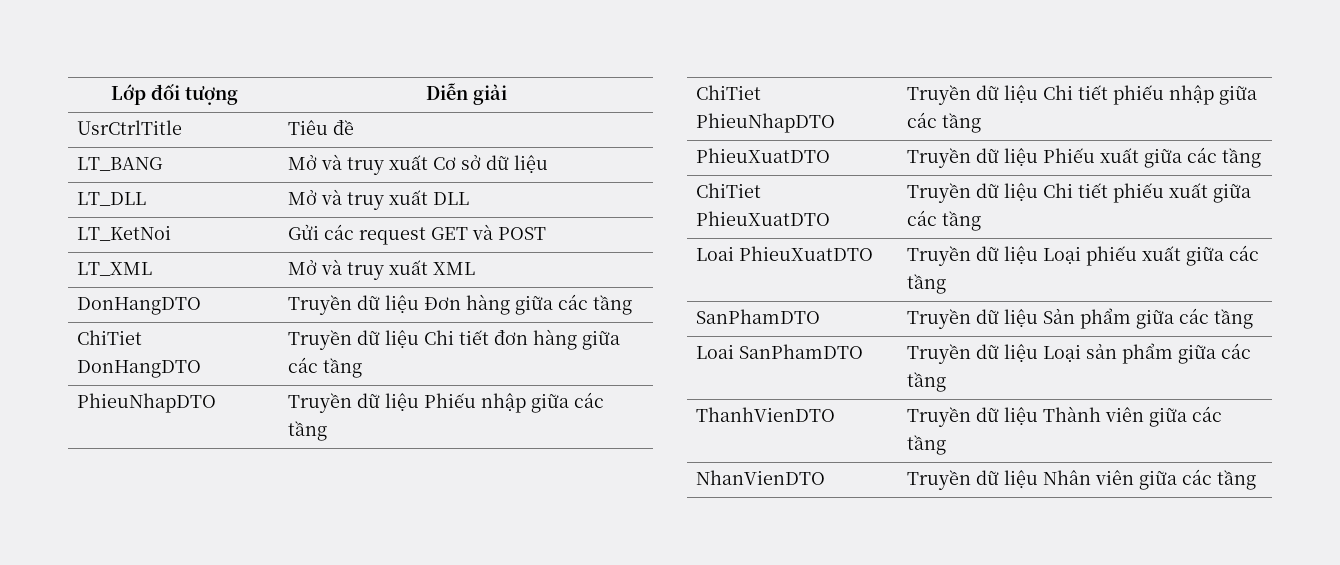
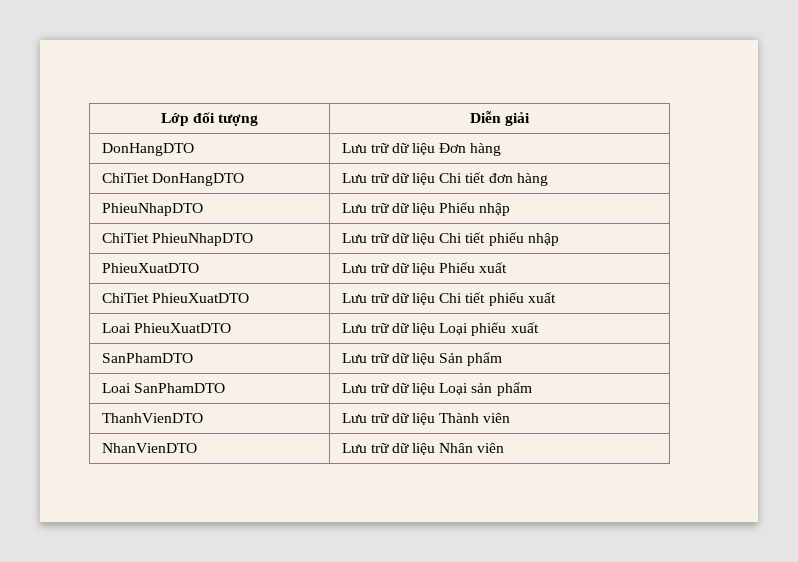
[77,120,183,135] [288,119,355,135] [77,157,164,171] [288,154,549,175] [77,192,147,206] [288,189,470,210] [77,225,172,241] [288,224,547,245] [77,262,153,276] [288,259,476,280] [77,297,202,315] [288,295,353,315] // UsrCtrlTitle | Tiêu đề // LT_BANG | Mở và truy xuất Cơ sở dữ liệu // LT_DLL | Mở và truy xuất DLL // LT_KetNoi | Gửi các request GET và POST // LT_XML | Mở và truy xuất XML // DonHangDTO | Truyền -> [101,143,194,156] [341,143,389,153] // DonHangDTO | Lưu trữ
[515,294,633,315] giữa các tầng -> (502, 149) none
[288,330,353,350] Truyền -> [341,173,389,183] Lưu trữ
[582,330,621,350] [288,357,363,378] [77,393,217,413] [288,393,353,413] giữa các tầng // PhieuNhapDTO | Truyền -> [101,203,203,216] [341,203,389,213] // PhieuNhapDTO | Lưu trữ
[531,392,605,413] [288,421,328,441] giữa các tầng -> (511, 209) none
[907,85,972,105] Truyền -> [341,233,389,243] Lưu trữ
[1219,85,1258,105] [907,112,982,133] [696,148,831,163] [907,148,972,168] giữa các tầng // PhieuXuatDTO | Truyền -> [101,263,199,273] [341,263,389,273] // PhieuXuatDTO | Lưu trữ
[1144,147,1262,168] giữa các tầng -> (508, 267) none
[907,183,972,203] Truyền -> [341,293,389,303] Lưu trữ
[1213,183,1252,203] [907,210,982,231] giữa các tầng -> (556, 297) none
[907,246,972,266] Truyền -> [341,323,389,333] Lưu trữ
[1186,245,1260,266] [907,274,947,294] [696,309,821,324] [907,309,972,329] giữa các tầng // SanPhamDTO | Truyền -> [101,353,193,363] [341,353,389,363] // SanPhamDTO | Lưu trữ
[1136,308,1254,329] giữa các tầng -> (503, 359) none
[907,344,972,364] Truyền -> [341,383,389,393] Lưu trữ
[1178,343,1252,364] [907,372,947,392] giữa các tầng -> (532, 389) none
[907,407,972,427] Truyền -> [341,413,389,423] Lưu trữ
[1149,406,1223,427] [907,435,947,455] giữa các tầng -> (511, 418) none
[907,470,972,490] Truyền -> [341,443,389,453] Lưu trữ
[1139,469,1257,490] giữa các tầng -> (505, 448) none

